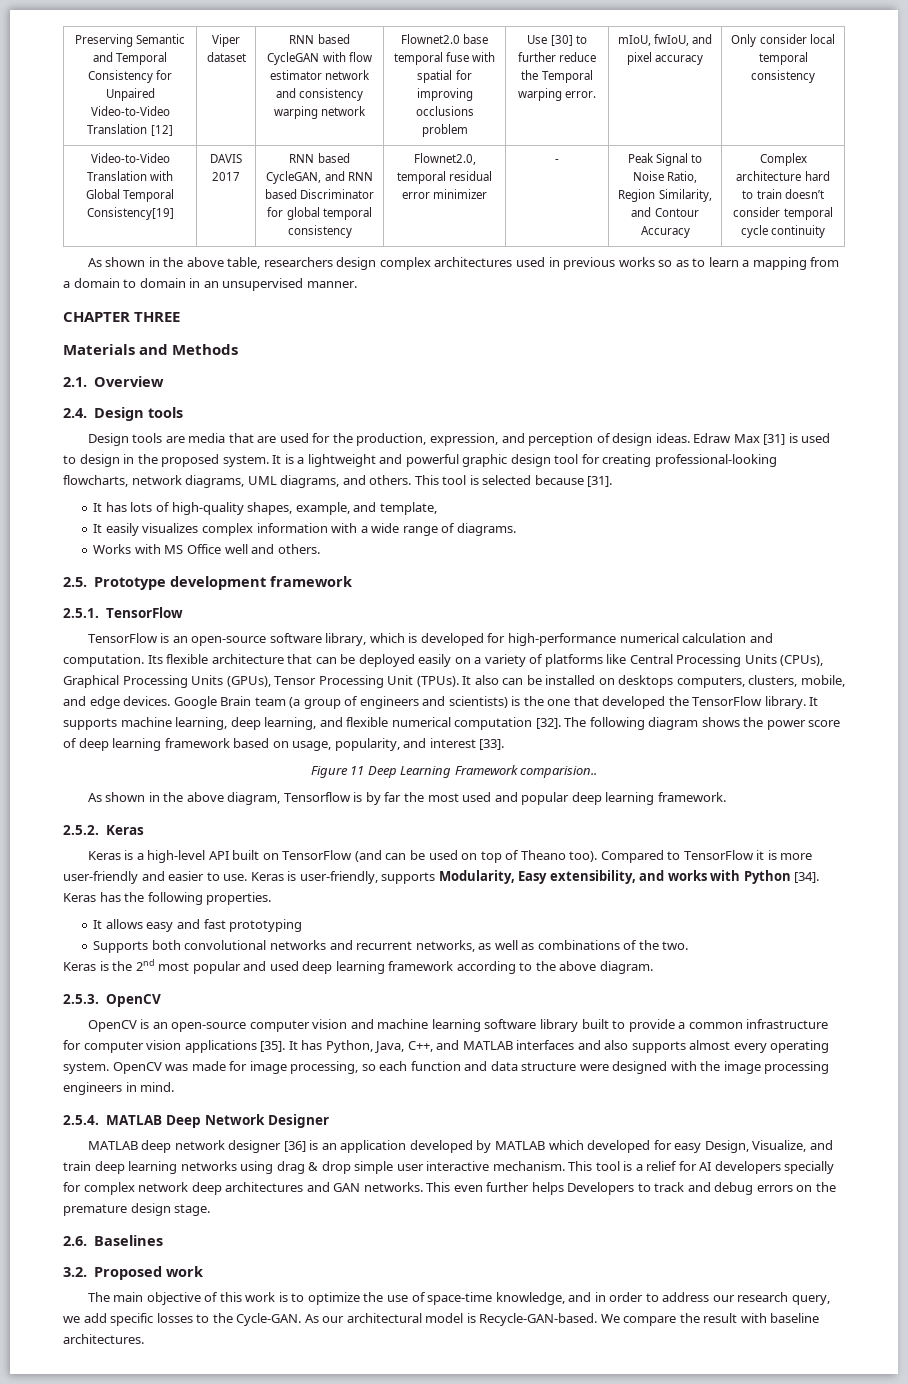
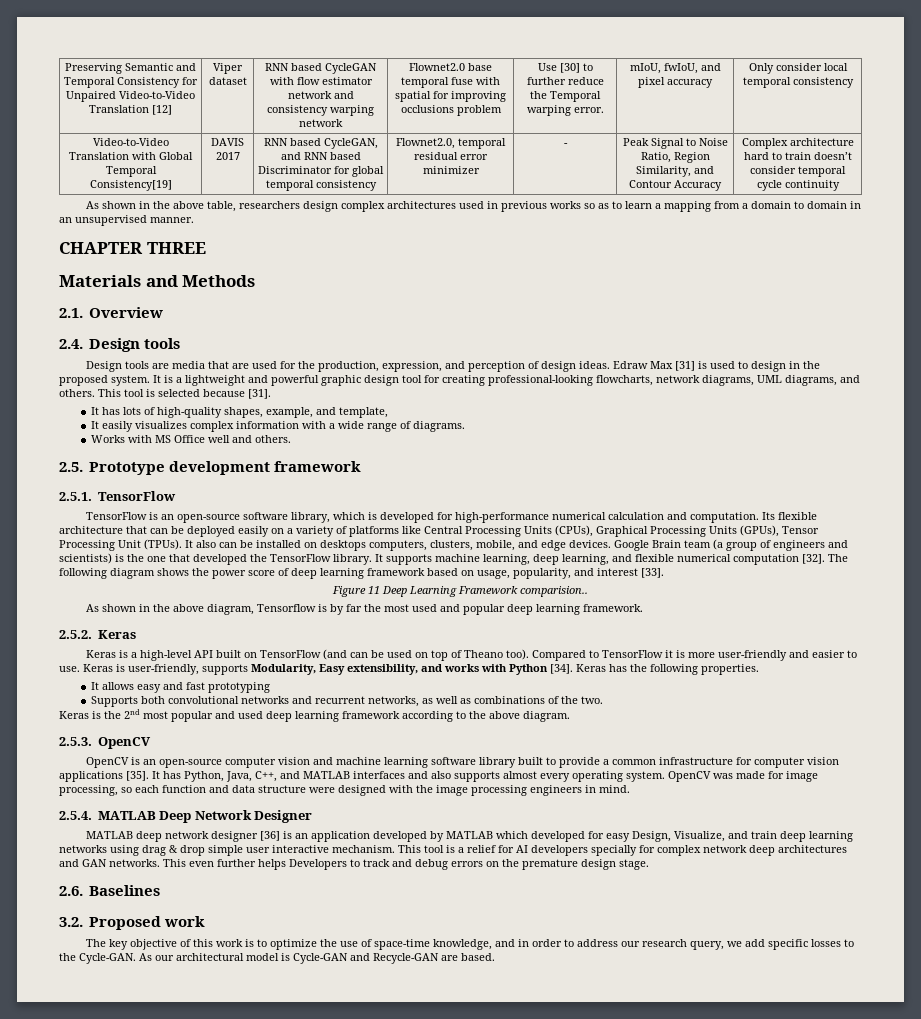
[113,1292,144,1302] main -> [109,939,129,950] key
[479,1313,820,1326] [63,1334,144,1344] Recycle-GAN-based. We compare the result with baseline architectures. -> [293,953,495,964] Cycle-GAN and Recycle-GAN are based.

